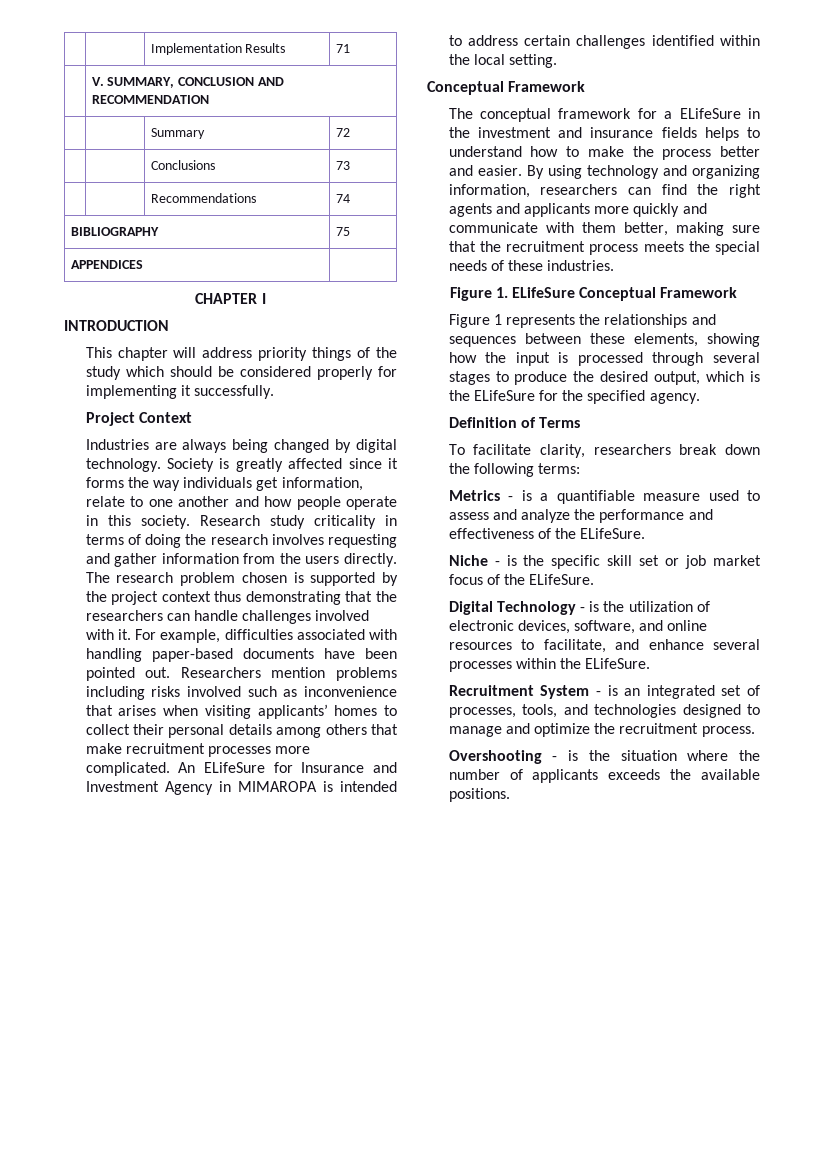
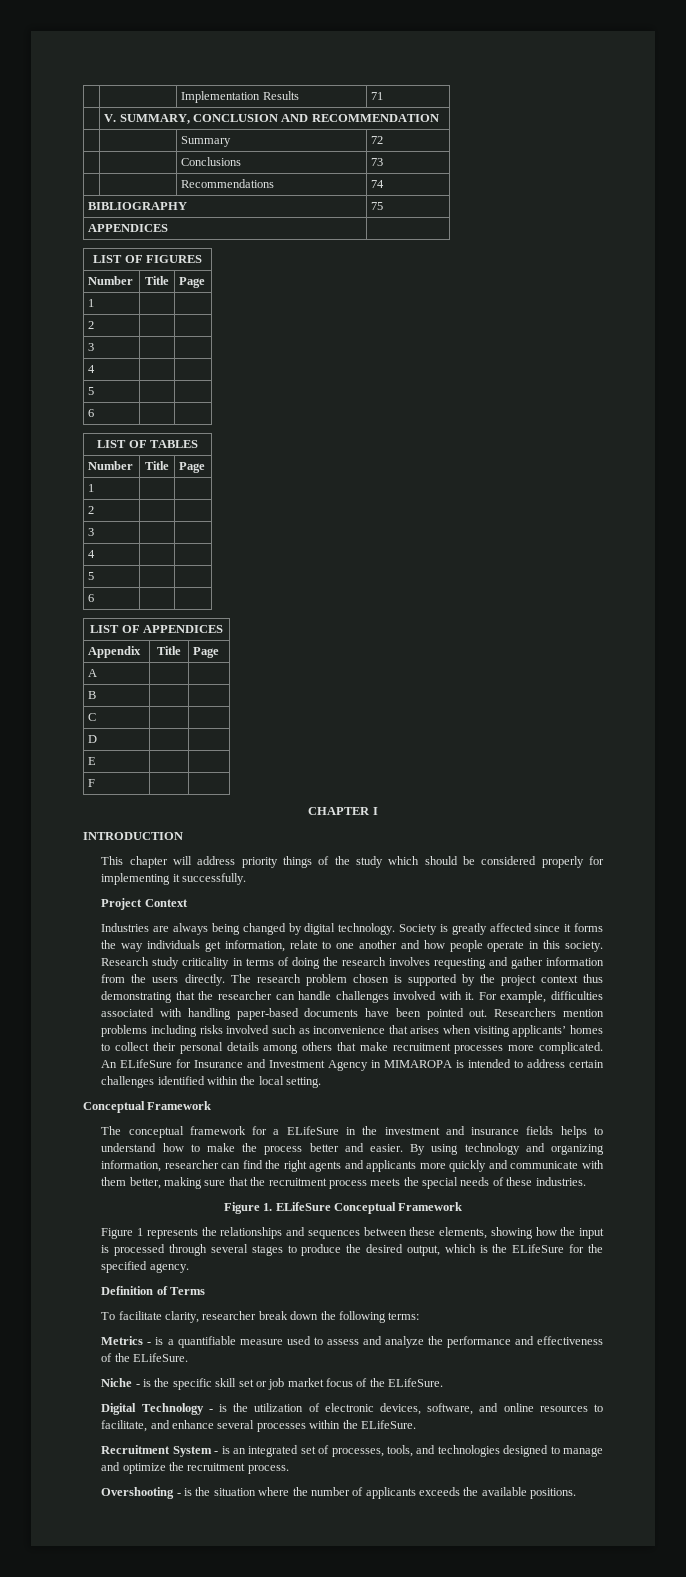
(143, 264) none -> [93,255,202,263] [88,276,134,285] [145,276,169,285] [179,277,206,288] [88,299,95,307] [88,321,95,329] [88,343,95,351] [88,365,96,373] [88,387,95,395] [88,409,95,417] [97,440,198,448] [88,461,134,470] [145,461,169,470] [179,462,206,473] [88,484,95,492] [88,506,95,514] [88,528,95,536] [88,550,96,558] [88,572,95,580] [88,594,95,602] [90,625,223,633] [88,646,142,658] [157,646,181,655] [193,647,220,658] [88,669,98,677] [88,691,97,699] [88,713,97,721] [88,735,98,743] [88,757,97,765] [88,779,96,787] // LIST OF FIGURES // Number | Title | Page // 1 | | // 2 | | // 3 | | // 4 | | // 5 | | // 6 | | // LIST OF TABLES // Number | Title | Page // 1 | | // 2 | | // 3 | | // 4 | | // 5 | | // 6 | | // LIST OF APPENDICES // Appendix | Title | Page // A | | // B | | // C | | // D | | // E | | // F | |
[85,610,163,621] researchers -> [218,991,273,1000] researcher
[540,184,618,195] researchers -> [164,1160,219,1169] researcher
[593,444,671,455] researchers -> [202,1311,257,1320] researcher

